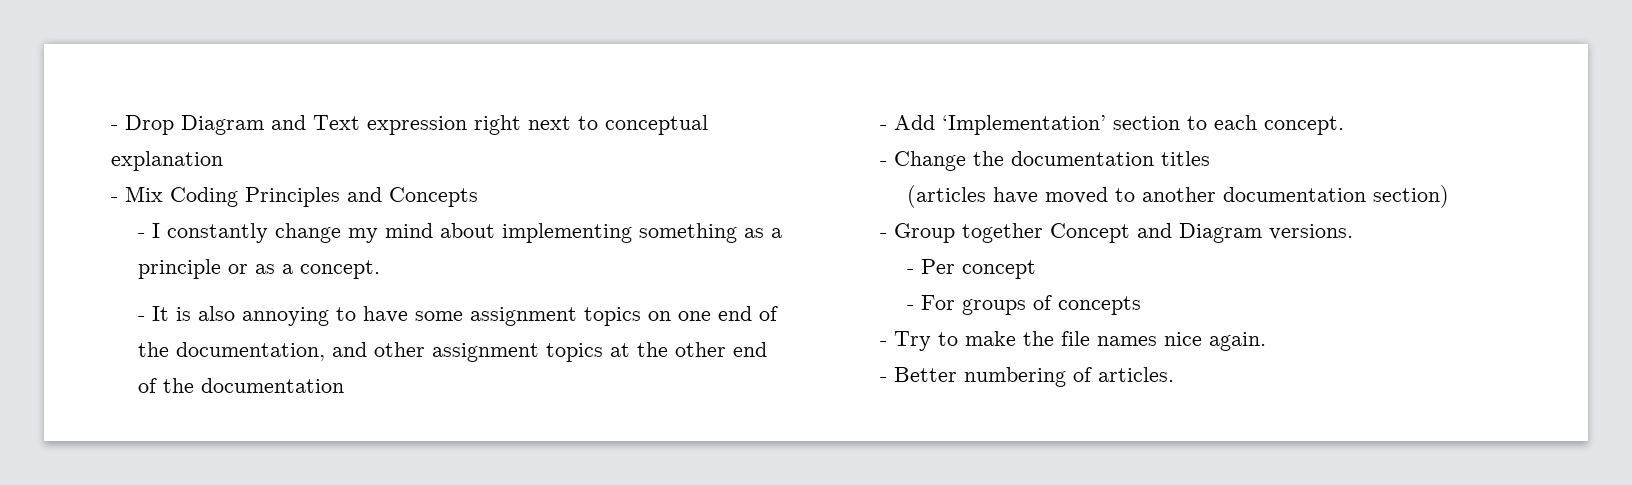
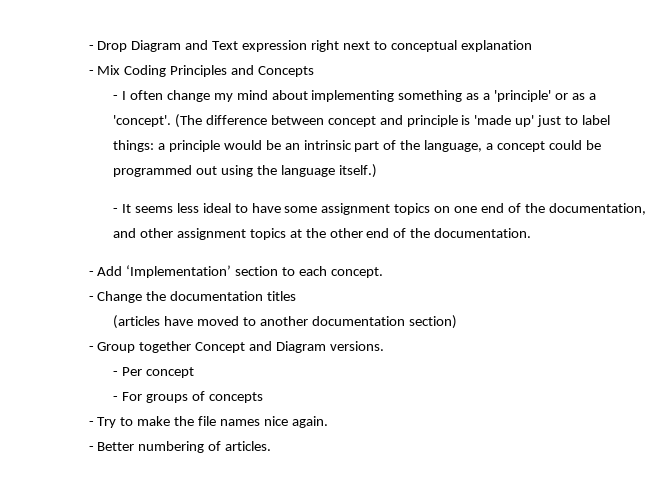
[167,223,269,243] constantly -> [129,90,163,100] often
[138,259,222,279] principle -> [494,90,552,102] 'principle'
[300,260,381,279] concept. -> [113,114,610,128] [113,140,601,152] [113,164,377,178] 'concept'. (The difference between concept and principle is 'made up' just to label things: a principle would be an intrinsic part of the language, a concept could be programmed out using the language itself.)
[176,306,330,326] is also annoying -> [134,203,231,213] seems less ideal
[201,378,345,393] documentation -> [434,228,532,238] documentation.

